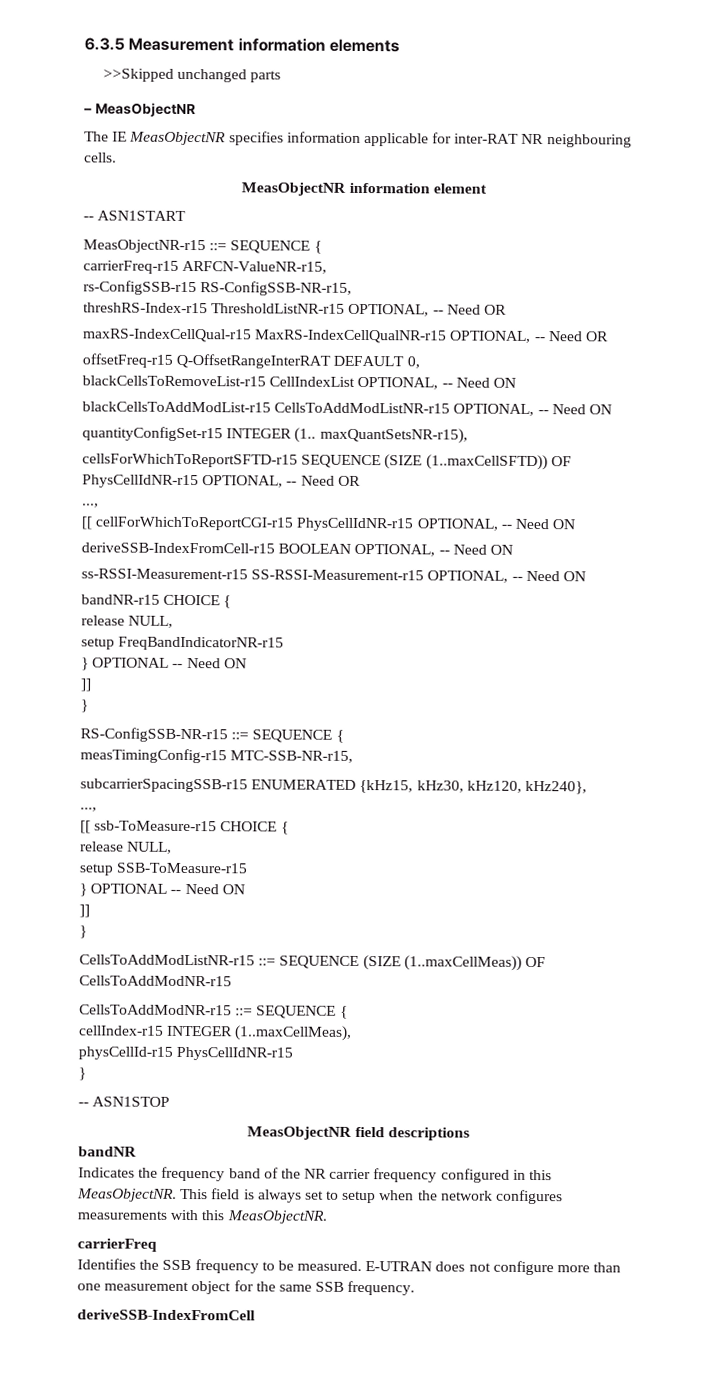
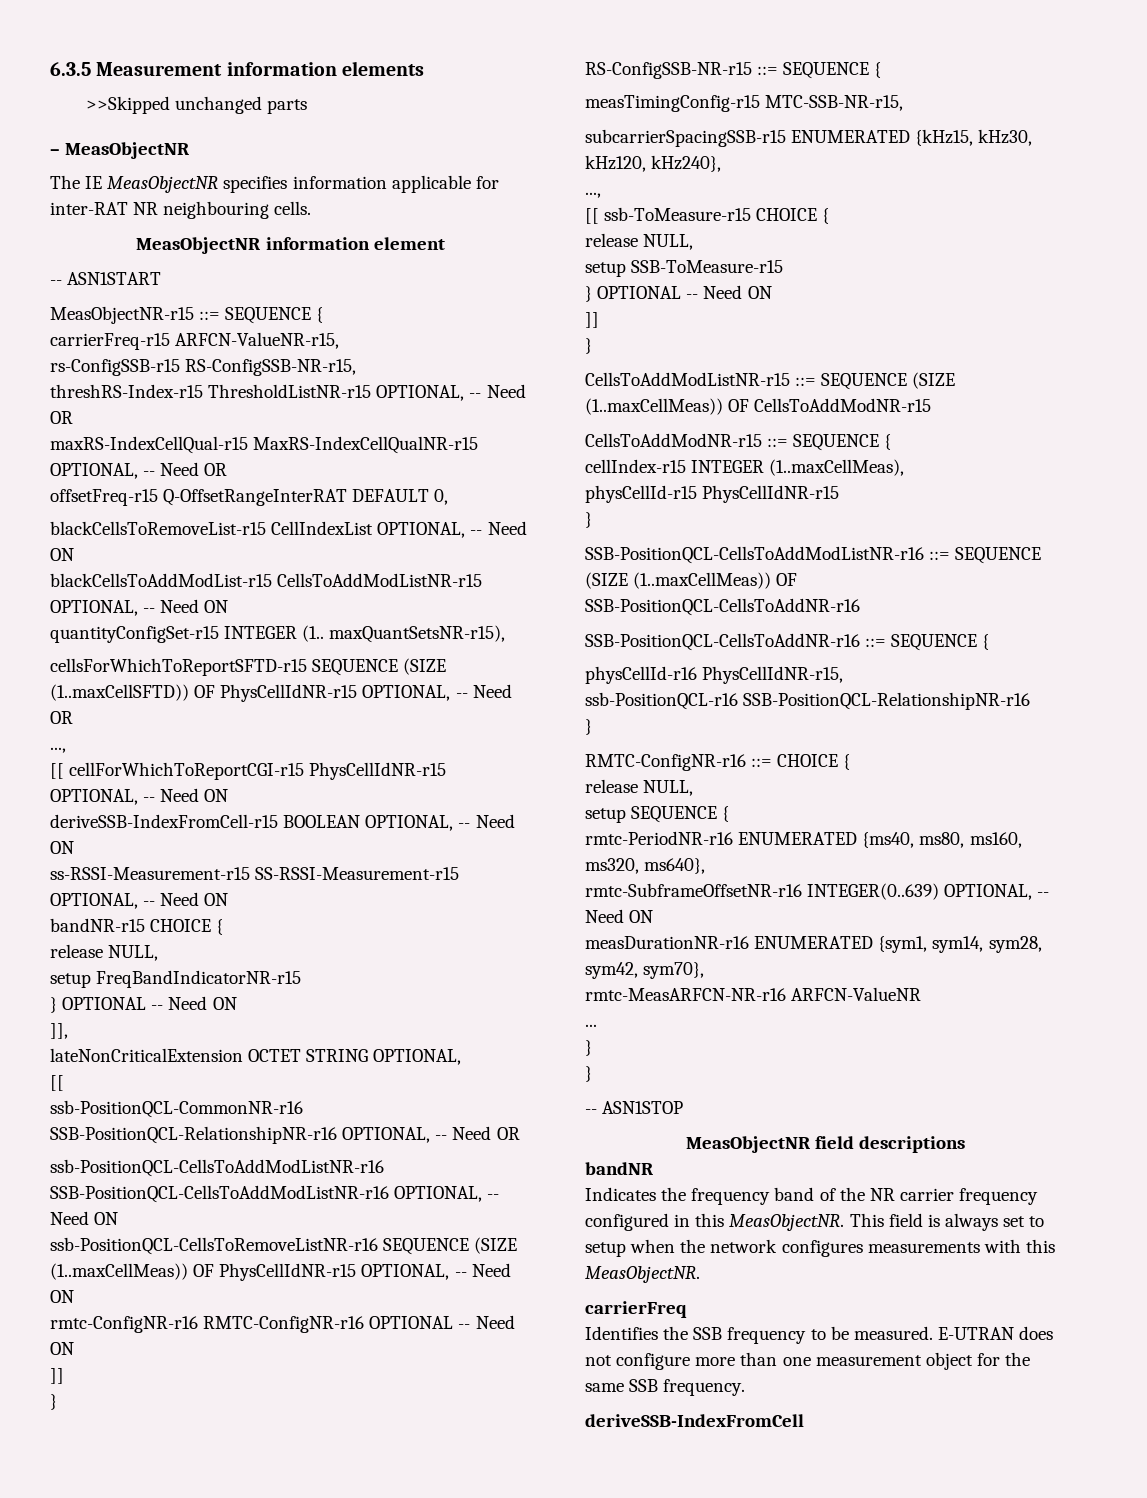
(247, 663) none -> [50,1023,68,1039] [50,1048,462,1065] [50,1075,64,1091] [50,1100,303,1118] [50,1126,520,1144] [50,1159,384,1177] [50,1185,500,1203] [50,1211,119,1225] [50,1237,518,1255] [50,1263,511,1281] [50,1290,74,1303] [50,1315,515,1333] [50,1342,74,1355] // ]], // lateNonCriticalExtension OCTET STRING OPTIONAL, // [[ // ssb-PositionQCL-CommonNR-r16 SSB-PositionQCL-RelationshipNR-r16 OPTIONAL, -- Need OR // ssb-PositionQCL-CellsToAddModListNR-r16 SSB-PositionQCL-CellsToAddModListNR-r16 OPTIONAL, -- Need ON // ssb-PositionQCL-CellsToRemoveListNR-r16 SEQUENCE (SIZE (1..maxCellMeas)) OF PhysCellIdNR-r15 OPTIONAL, -- Need ON // rmtc-ConfigNR-r16 RMTC-ConfigNR-r16 OPTIONAL -- Need ON
(86, 1074) none -> [585,546,1042,564] [585,572,798,589] [585,598,860,616] [585,633,990,651] [585,666,844,684] [585,692,1031,710] [585,719,592,735] [585,754,851,771] [585,779,694,796] [585,806,730,823] [585,831,1022,848] [585,858,706,874] [585,883,1050,900] [585,909,654,923] [585,936,1042,953] [585,962,705,979] [585,987,922,1001] [585,1024,597,1027] [585,1040,592,1056] [585,1066,592,1082] // SSB-PositionQCL-CellsToAddModListNR-r16 ::= SEQUENCE (SIZE (1..maxCellMeas)) OF SSB-PositionQCL-CellsToAddNR-r16 // SSB-PositionQCL-CellsToAddNR-r16 ::= SEQUENCE { // physCellId-r16 PhysCellIdNR-r15, // ssb-PositionQCL-r16 SSB-PositionQCL-RelationshipNR-r16 // } // RMTC-ConfigNR-r16 ::= CHOICE { // release NULL, // setup SEQUENCE { // rmtc-PeriodNR-r16 ENUMERATED {ms40, ms80, ms160, ms320, ms640}, // rmtc-SubframeOffsetNR-r16 INTEGER(0..639) OPTIONAL, -- Need ON // measDurationNR-r16 ENUMERATED {sym1, sym14, sym28, sym42, sym70}, // rmtc-MeasARFCN-NR-r16 ARFCN-ValueNR // ... // } // }

